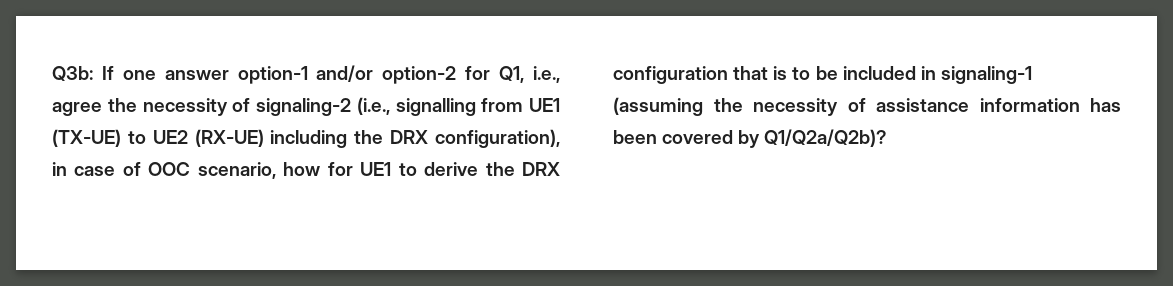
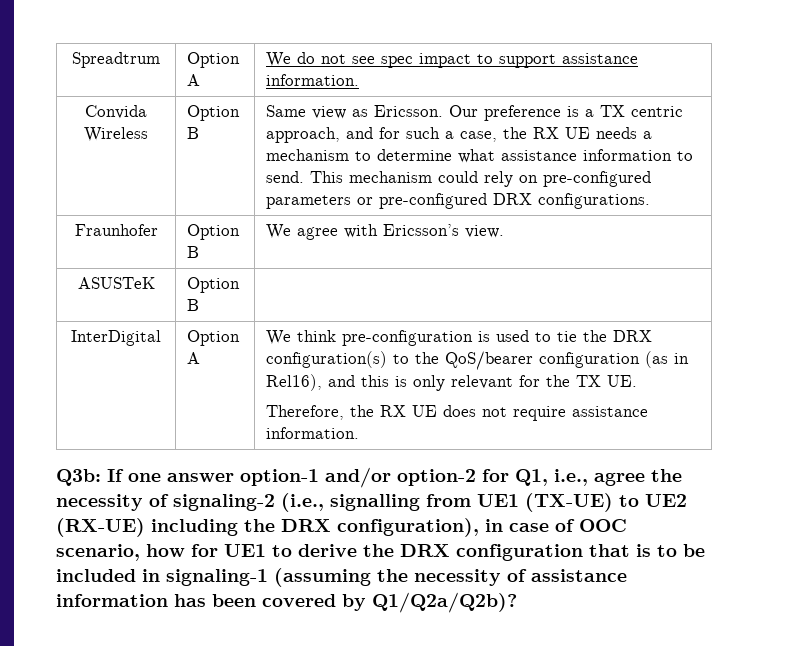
(52, 73) none -> [72,52,160,68] [186,52,240,68] [186,74,200,86] [265,52,638,68] [265,74,359,86] [85,105,147,119] [84,127,148,142] [186,105,240,121] [186,127,199,139] [265,105,683,121] [265,127,652,143] [265,149,693,163] [265,171,651,187] [265,193,650,209] [74,224,158,236] [186,224,240,240] [186,246,199,258] [265,224,504,240] [77,277,155,289] [186,277,240,293] [186,299,199,311] [71,330,161,346] [186,330,240,346] [186,352,200,364] [265,330,652,346] [265,351,689,370] [265,374,637,391] [265,405,648,421] [265,427,359,439] Spreadtrum | Option A | We do not see spec impact to support assistance information. // Convida Wireless | Option B | Same view as Ericsson. Our preference is a TX centric approach, and for such a case, the RX UE needs a mechanism to determine what assistance information to send. This mechanism could rely on pre-configured parameters or pre-configured DRX configurations. // Fraunhofer | Option B | We agree with Ericsson’s view. // ASUSTeK | Option B | // InterDigital | Option A | We think pre-configuration is used to tie the DRX configuration(s) to the QoS/bearer configuration (as in Rel16), and this is only relevant for the TX UE. // Therefore, the RX UE does not require assistance information. //

